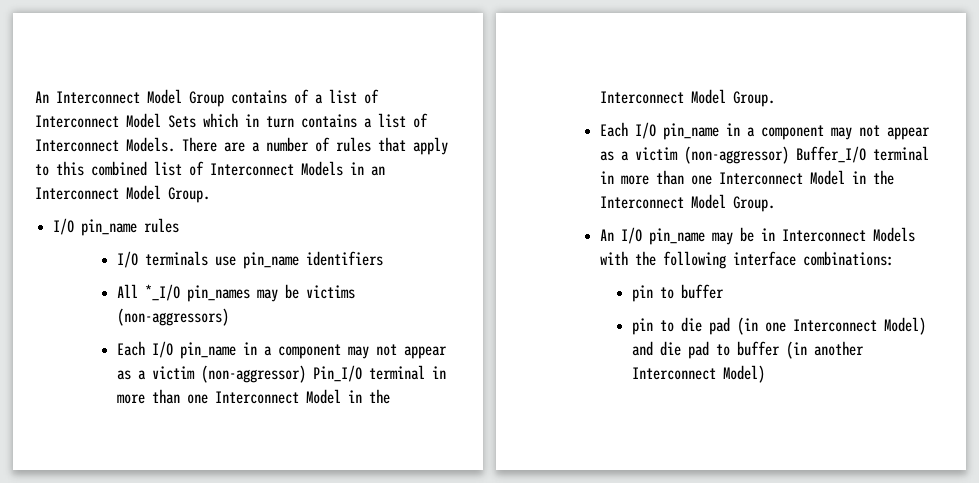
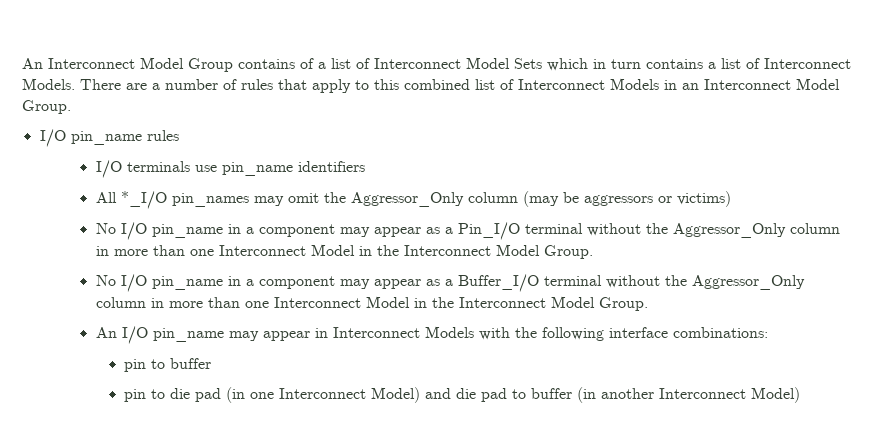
[285,284,356,299] [117,308,230,326] [117,341,448,359] [117,365,426,383] be victims (non-aggressors) // Each I/O pin_name in a component may not appear as a victim (non-aggressor) Pin_I/O terminal -> [287,191,731,207] [95,222,840,240] omit the Aggressor_Only column (may be aggressors or victims) // No I/O pin_name in a component may appear as a Pin_I/O terminal without the Aggressor_Only column
[600,122,931,140] [600,146,930,164] Each I/O pin_name in a component may not appear as a victim (non-aggressor) Buffer_I/O terminal -> [95,274,805,292] [95,297,146,308] No I/O pin_name in a component may appear as a Buffer_I/O terminal without the Aggressor_Only column
[740,227,755,242] be -> [262,331,310,341] appear

